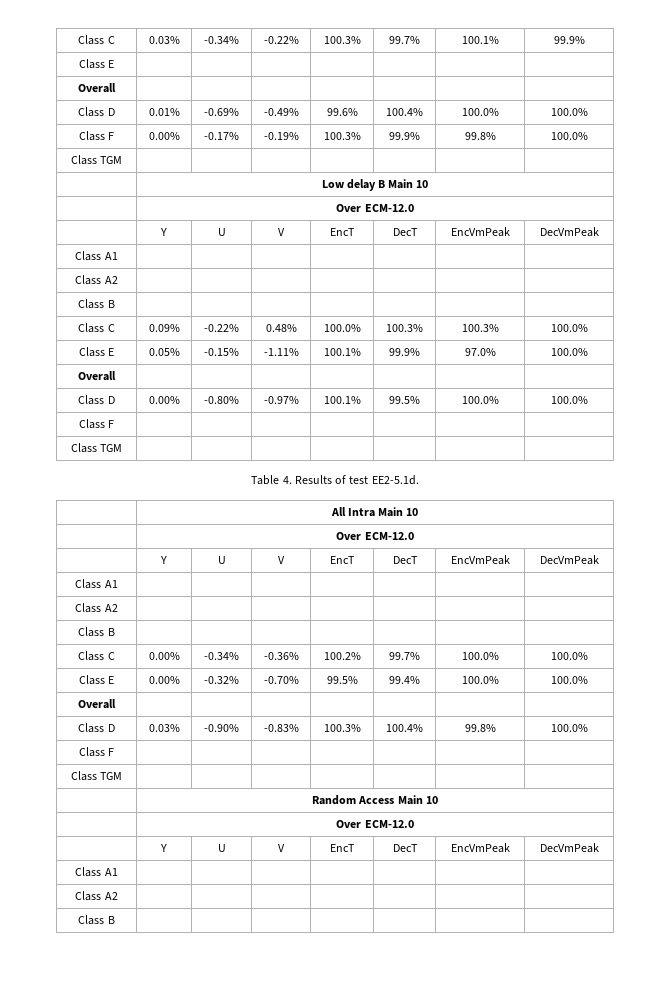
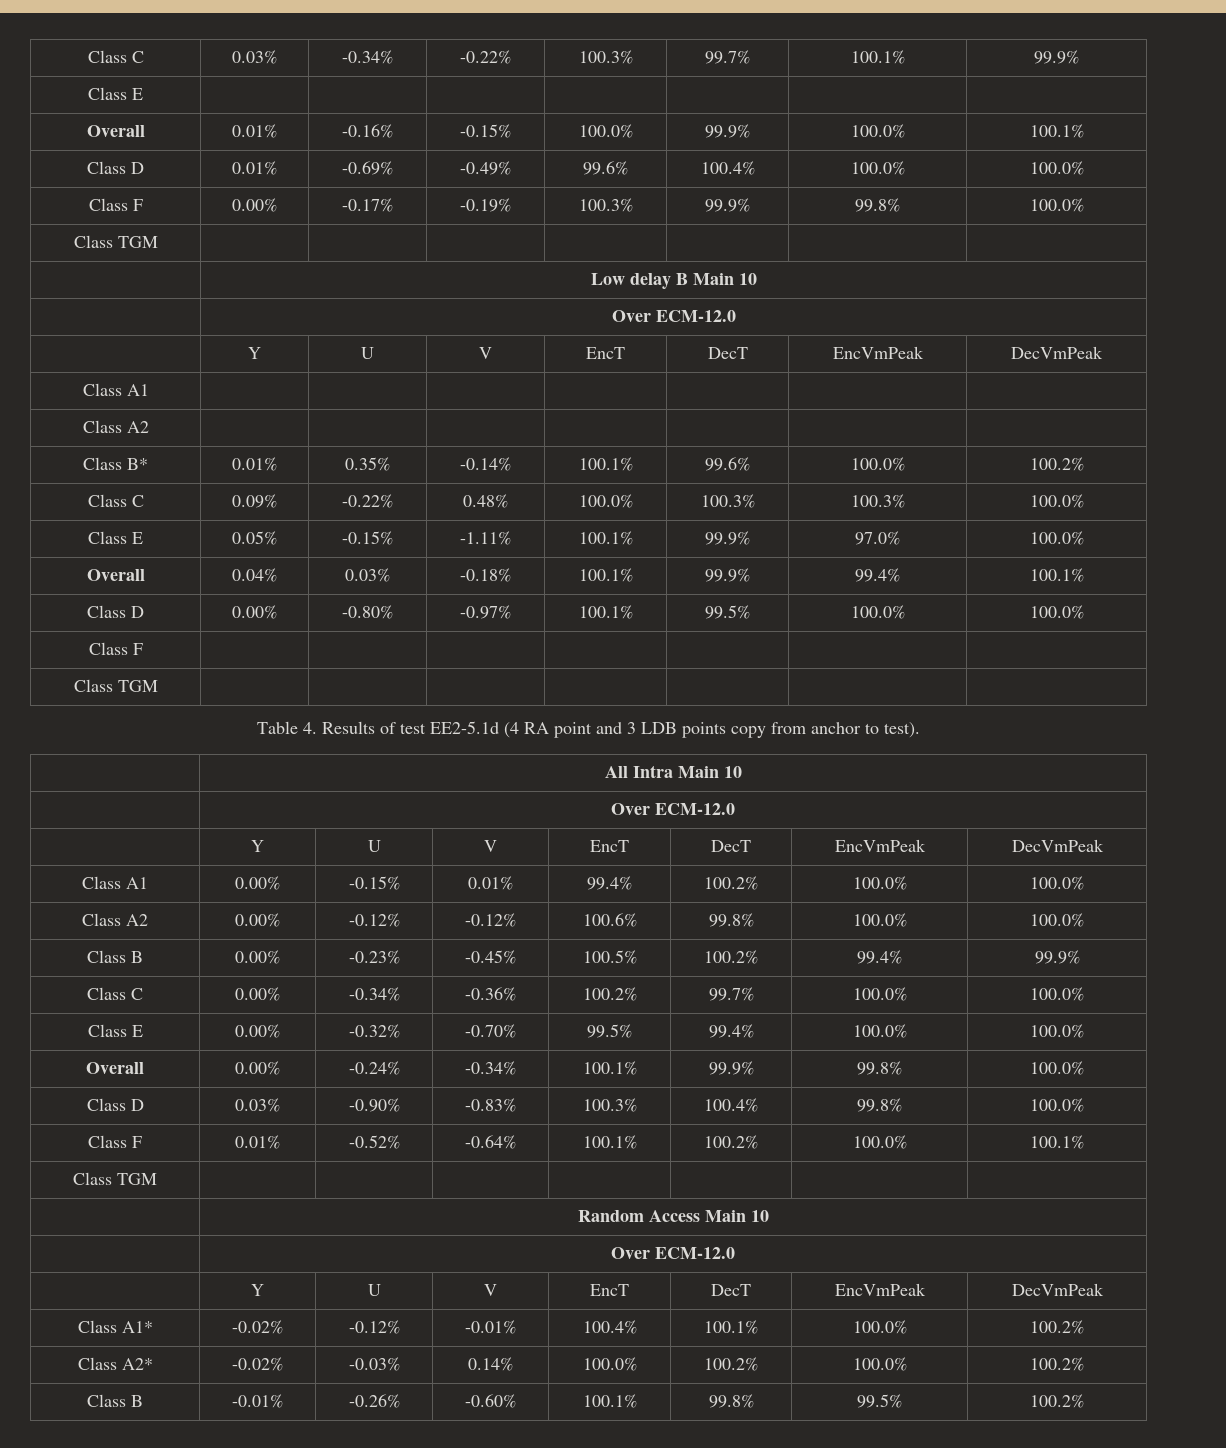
(116, 88) | | | | | | -> [232,124,277,138] [342,124,393,138] [460,124,511,138] [578,124,633,138] [705,124,750,138] [850,124,905,138] [1029,124,1084,138] 0.01% | -0.16% | -0.15% | 100.0% | 99.9% | 100.0% | 100.1%
[107,300,115,308] B | | | | | | | -> [127,458,148,470] [232,457,277,471] [345,457,390,471] [460,457,511,471] [578,457,633,471] [705,457,750,471] [850,457,905,471] [1029,457,1084,471] B* | 0.01% | 0.35% | -0.14% | 100.1% | 99.6% | 100.0% | 100.2%
(116, 376) | | | | | | -> [232,568,277,582] [345,568,390,582] [460,568,511,582] [578,568,633,582] [705,568,750,582] [855,568,900,582] [1029,568,1084,582] 0.04% | 0.03% | -0.18% | 100.1% | 99.9% | 99.4% | 100.1%
[371,475,419,485] EE2-5.1d. -> [430,721,920,738] EE2-5.1d (4 RA point and 3 LDB points copy from anchor to test).
[75,603,118,613] [78,627,115,637] | | | | | | // Class A2 | | | | | | | // Class B | | | | | | | -> [235,876,280,890] [348,876,400,890] [468,876,513,890] [587,876,632,890] [704,876,758,890] [852,876,907,890] [1030,876,1084,890] [82,913,148,926] [235,913,280,927] [348,913,400,927] [465,913,516,927] [582,913,637,927] [708,913,754,927] [852,913,907,927] [1030,913,1084,927] [87,950,143,963] [235,950,280,964] [348,950,400,964] [465,950,516,964] [582,950,637,964] [704,950,758,964] [857,950,902,964] [1034,950,1080,964] 0.00% | -0.15% | 0.01% | 99.4% | 100.2% | 100.0% | 100.0% // Class A2 | 0.00% | -0.12% | -0.12% | 100.6% | 99.8% | 100.0% | 100.0% // Class B | 0.00% | -0.23% | -0.45% | 100.5% | 100.2% | 99.4% | 99.9%
(116, 704) | | | | | | -> [235,1061,280,1075] [348,1061,400,1075] [465,1061,516,1075] [582,1061,637,1075] [708,1061,754,1075] [857,1061,902,1075] [1030,1061,1084,1075] 0.00% | -0.24% | -0.34% | 100.1% | 99.9% | 99.8% | 100.0%
(115, 752) | | | | | | -> [235,1135,280,1149] [348,1135,400,1149] [465,1135,516,1149] [582,1135,637,1149] [704,1135,758,1149] [852,1135,907,1149] [1030,1135,1084,1149] 0.01% | -0.52% | -0.64% | 100.1% | 100.2% | 100.0% | 100.1%
[104,868,118,876] [75,891,118,901] [78,915,115,925] A1 | | | | | | | // Class A2 | | | | | | | // Class B | | | | | | | -> [121,1321,153,1333] [232,1320,283,1334] [348,1320,400,1334] [465,1320,516,1334] [582,1320,637,1334] [704,1320,758,1334] [852,1320,907,1334] [1030,1320,1084,1334] [77,1357,153,1370] [232,1357,283,1371] [348,1357,400,1371] [468,1357,513,1371] [582,1357,637,1371] [704,1357,758,1371] [852,1357,907,1371] [1030,1357,1084,1371] [87,1394,143,1407] [232,1394,283,1408] [348,1394,400,1408] [465,1394,516,1408] [582,1394,637,1408] [708,1394,754,1408] [857,1394,902,1408] [1030,1394,1084,1408] A1* | -0.02% | -0.12% | -0.01% | 100.4% | 100.1% | 100.0% | 100.2% // Class A2* | -0.02% | -0.03% | 0.14% | 100.0% | 100.2% | 100.0% | 100.2% // Class B | -0.01% | -0.26% | -0.60% | 100.1% | 99.8% | 99.5% | 100.2%

